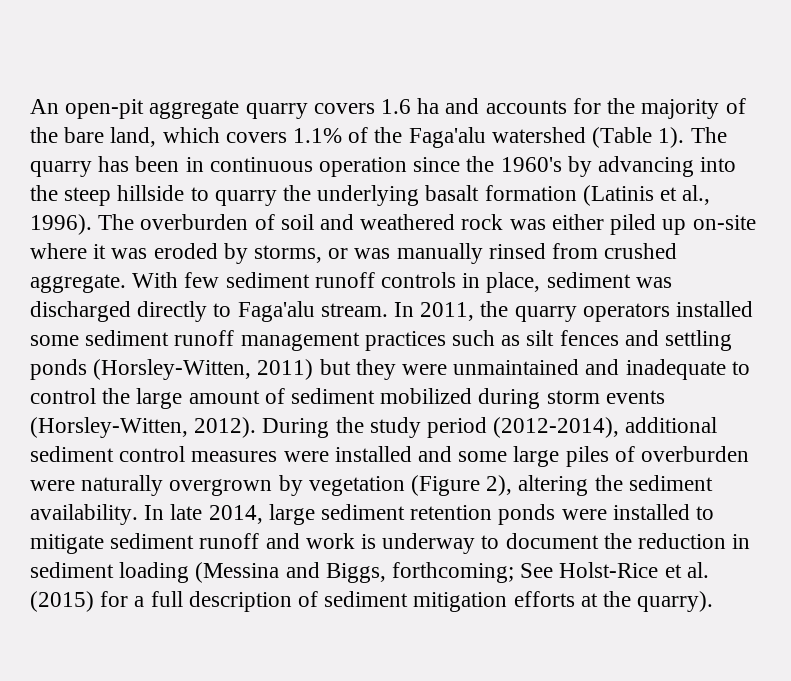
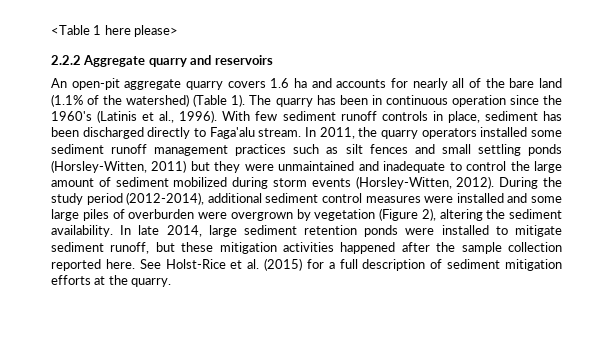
(30, 106) none -> [51,25,179,37] [51,55,273,67] <Table 1 here please> // 2.2.2 Aggregate quarry and reservoirs //
[607,98,720,119] the majority -> [412,78,465,90] nearly all
[110,127,586,148] land, which covers 1.1% of the Faga'alu watershed -> [539,78,563,88] [51,94,190,107] land (1.1% of the watershed)
[567,156,737,177] [30,185,711,206] [30,214,756,235] [30,243,678,264] [30,274,126,293] by advancing into the steep hillside to quarry the underlying basalt formation (Latinis et al., 1996). The overburden of soil and weathered rock was either piled up on-site where it was eroded by storms, or was manually rinsed from crushed aggregate. -> [97,110,218,123] (Latinis et al., 1996).
[635,277,672,288] was -> [543,111,563,121] [51,127,79,137] has been
(659, 338) none -> [441,144,471,154] small
[81,475,164,496] naturally -> (227, 215) none
[199,533,751,554] [30,562,515,583] runoff and work is underway to document the reduction in sediment loading (Messina and Biggs, forthcoming; -> [110,242,562,254] [51,259,135,271] runoff, but these mitigation activities happened after the sample collection reported here.
[637,591,714,612] quarry). -> [131,278,172,287] quarry.

